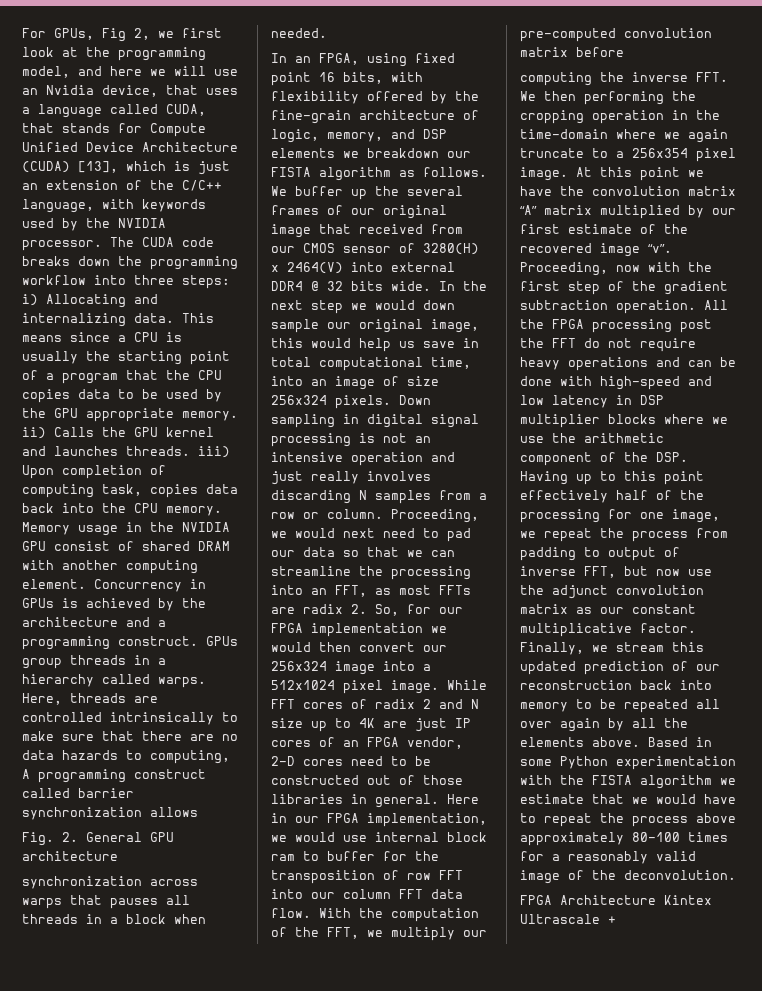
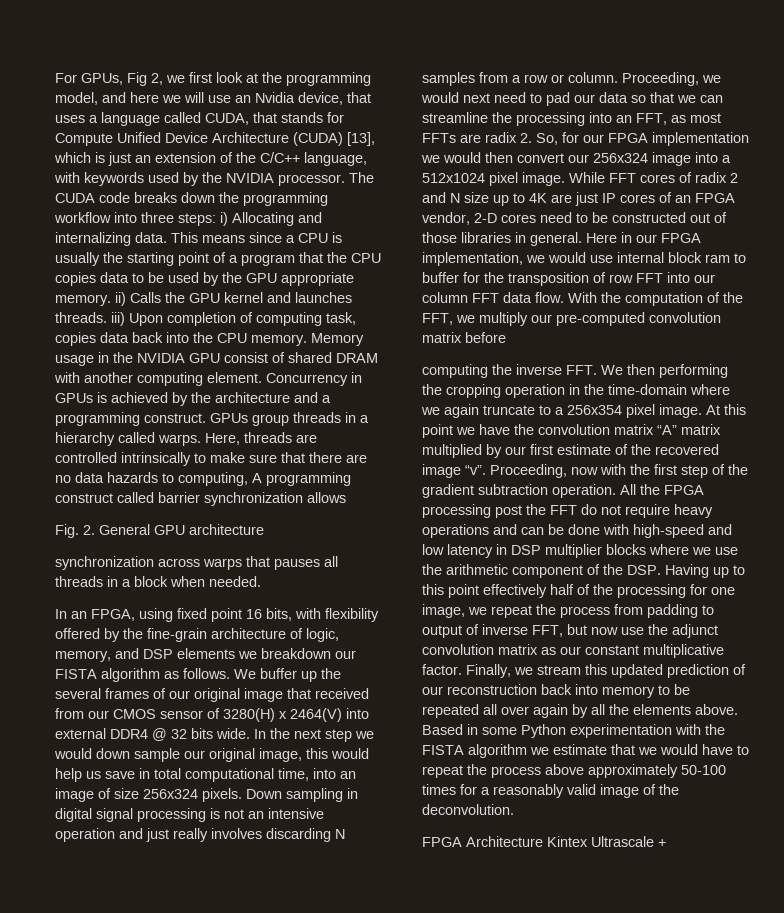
[632,832,680,842] 80-100 -> [681,765,726,775] 50-100

